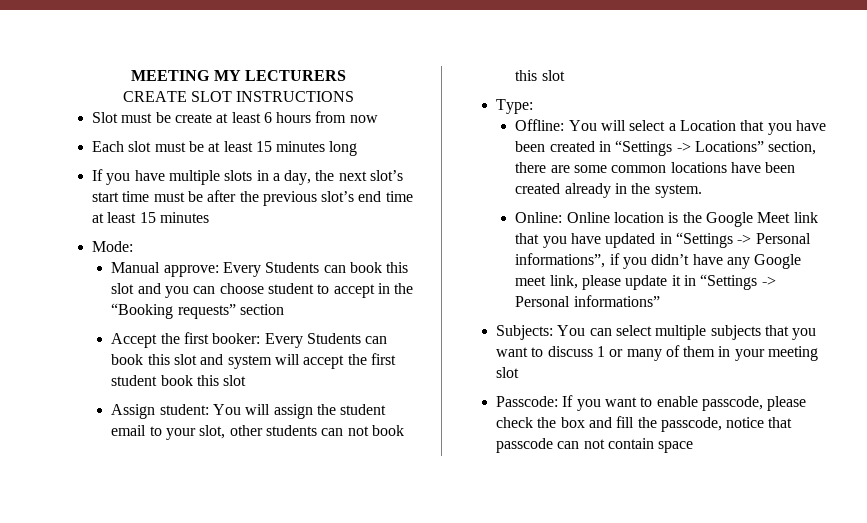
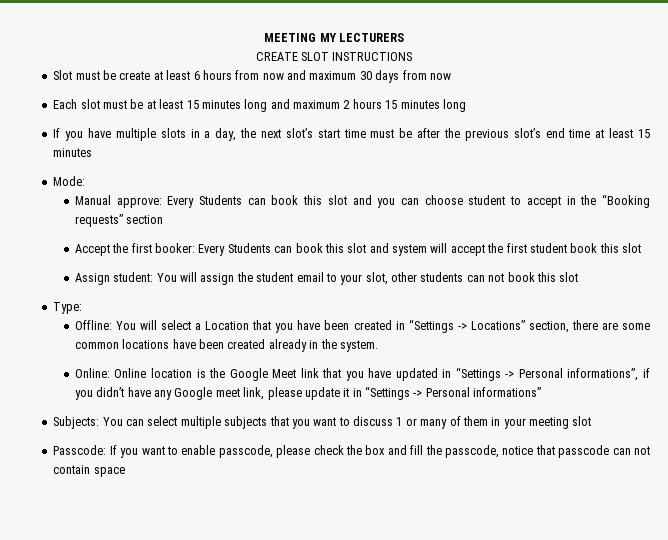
(378, 119) none -> [287,70,451,83] and maximum 30 days from now
(358, 148) none -> [270,99,466,112] and maximum 2 hours 15 minutes long

